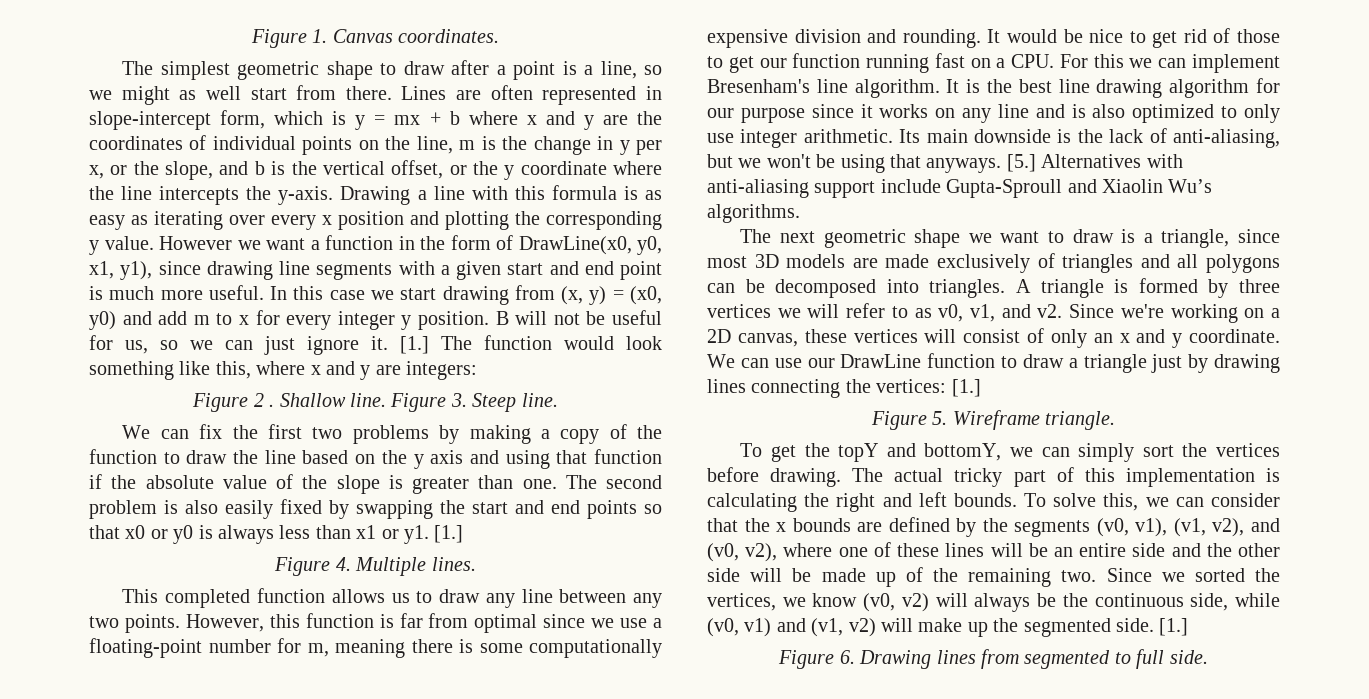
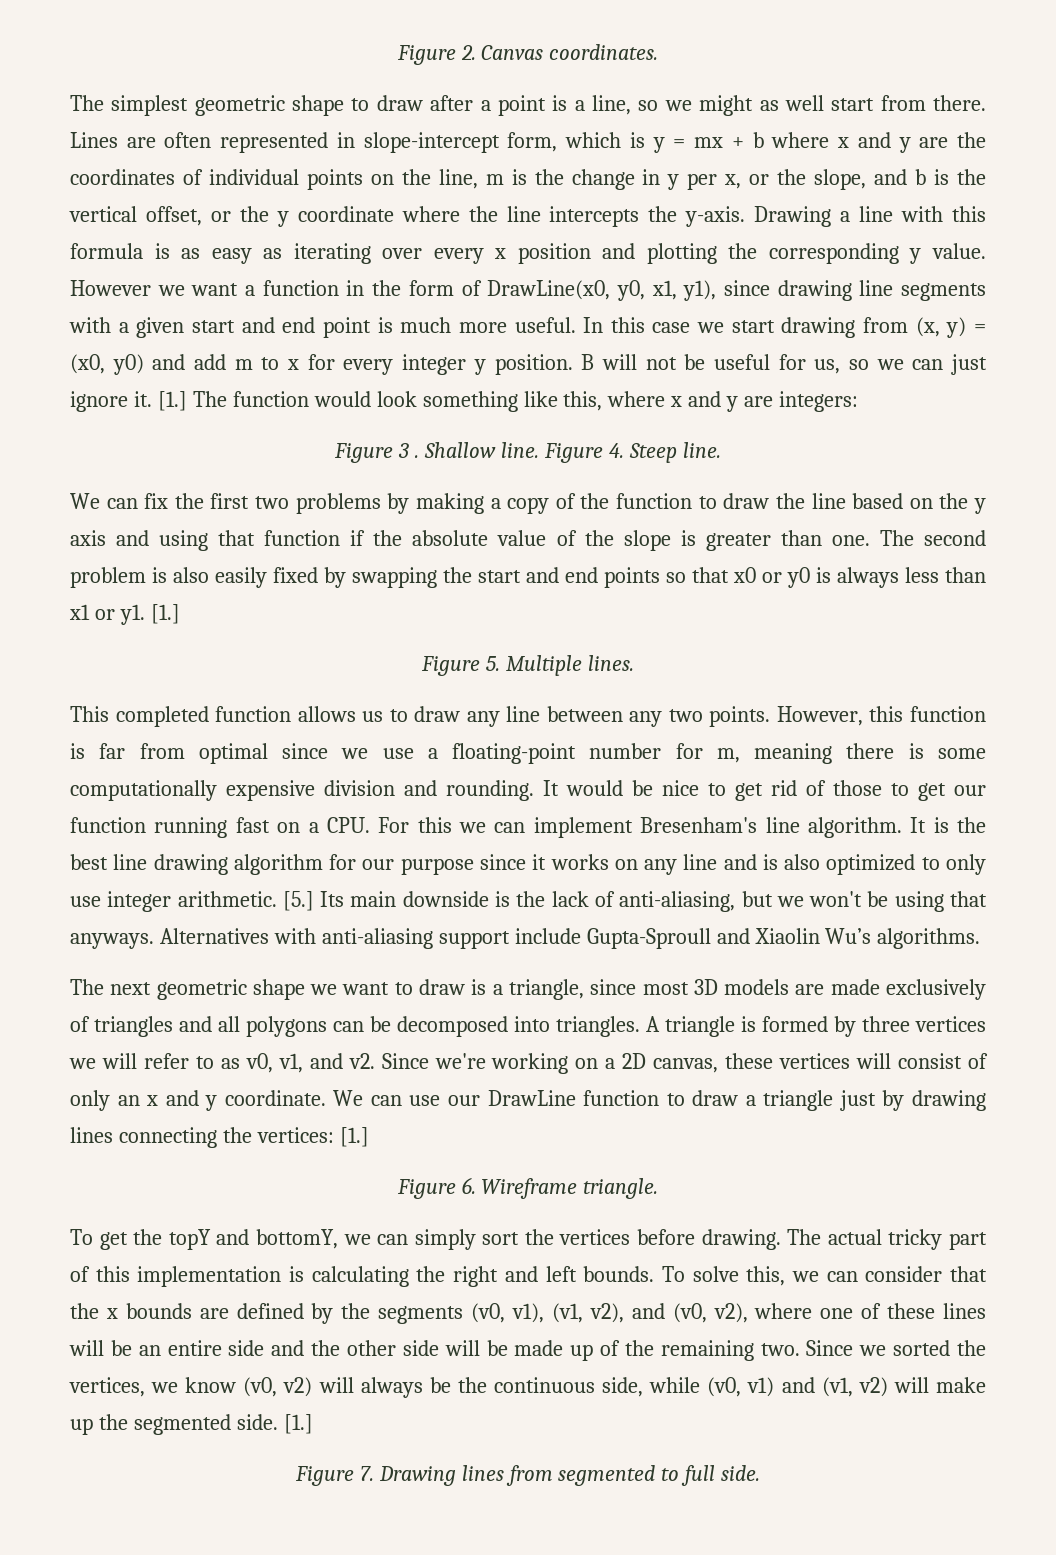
[250,29,328,48] Figure 1. -> [396,45,476,65] Figure 2.
[253,393,264,407] 2 -> [398,443,410,458] 3
[450,393,467,407] 3. -> [608,443,624,458] 4.
[335,557,351,571] 4. -> [486,656,501,671] 5.
(893, 136) none -> [282,891,314,911] [5.]
[1006,154,1036,172] [5.] -> (154, 941) none
[932,411,948,425] 5. -> [461,1177,476,1194] 6.
[839,650,855,664] 6. -> [359,1466,374,1481] 7.

